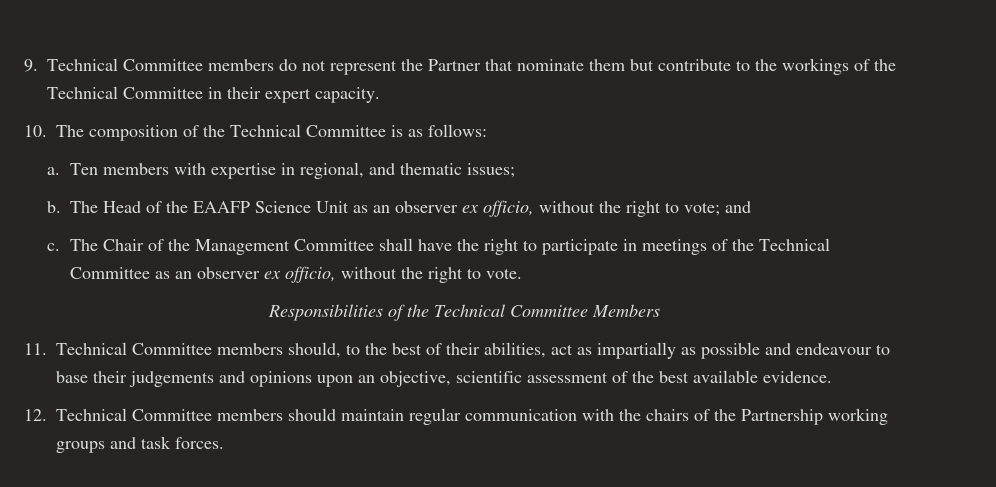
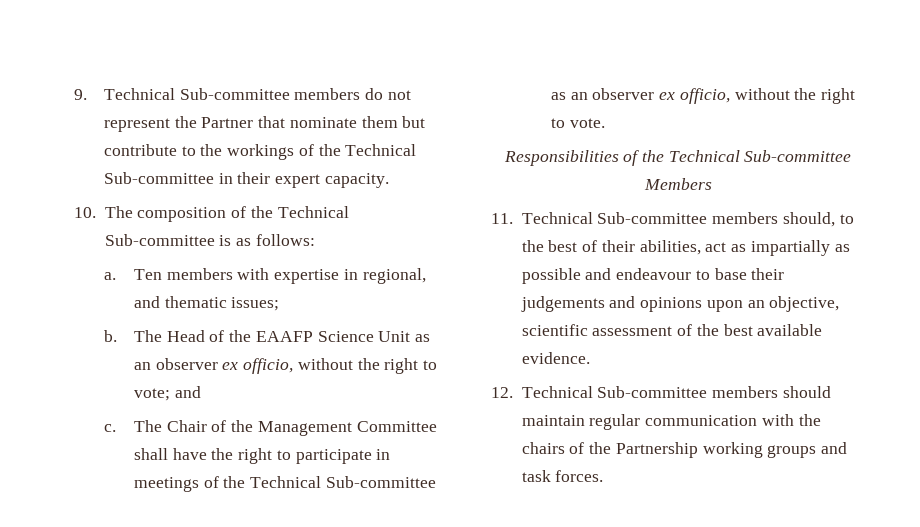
[123,59,204,71] Committee -> [179,88,290,100] Sub-committee
[123,87,204,99] Committee -> [103,172,214,184] Sub-committee
[306,125,386,137] Committee -> [104,234,215,246] Sub-committee
[70,267,151,279] Committee -> [325,476,436,488] Sub-committee
[509,305,588,317] Committee -> [744,150,852,162] Sub-committee
[132,343,212,355] Committee -> [597,212,708,224] Sub-committee
[132,409,212,421] Committee -> [597,386,708,398] Sub-committee

